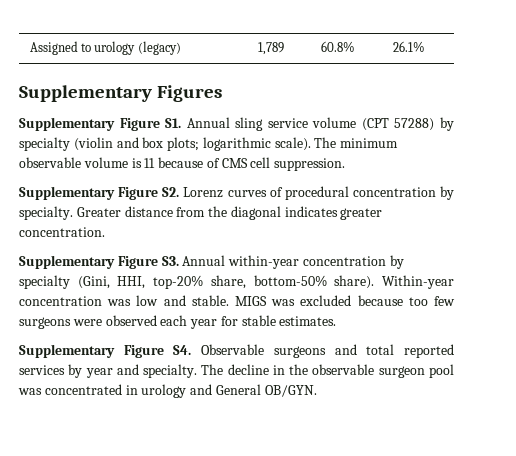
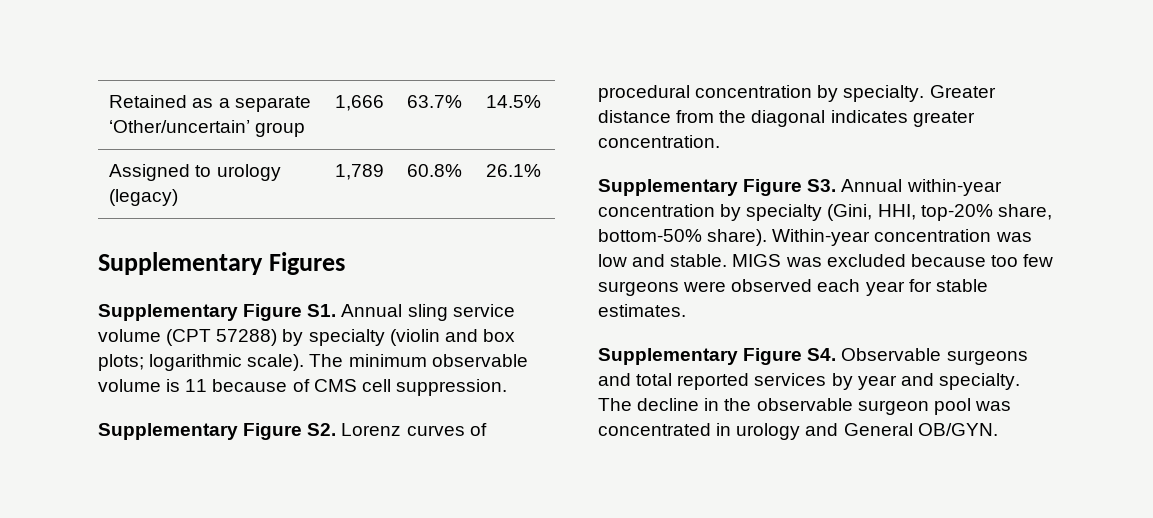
(29, 48) none -> [109,95,311,112] [109,120,306,137] [335,95,385,111] [407,95,463,108] [486,95,542,108] Retained as a separate ‘Other/uncertain’ group | 1,666 | 63.7% | 14.5% //

